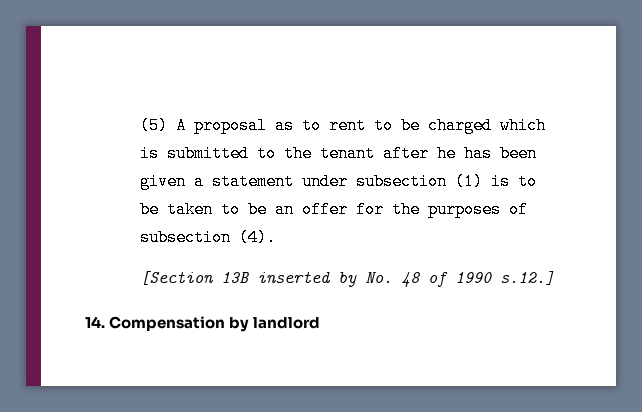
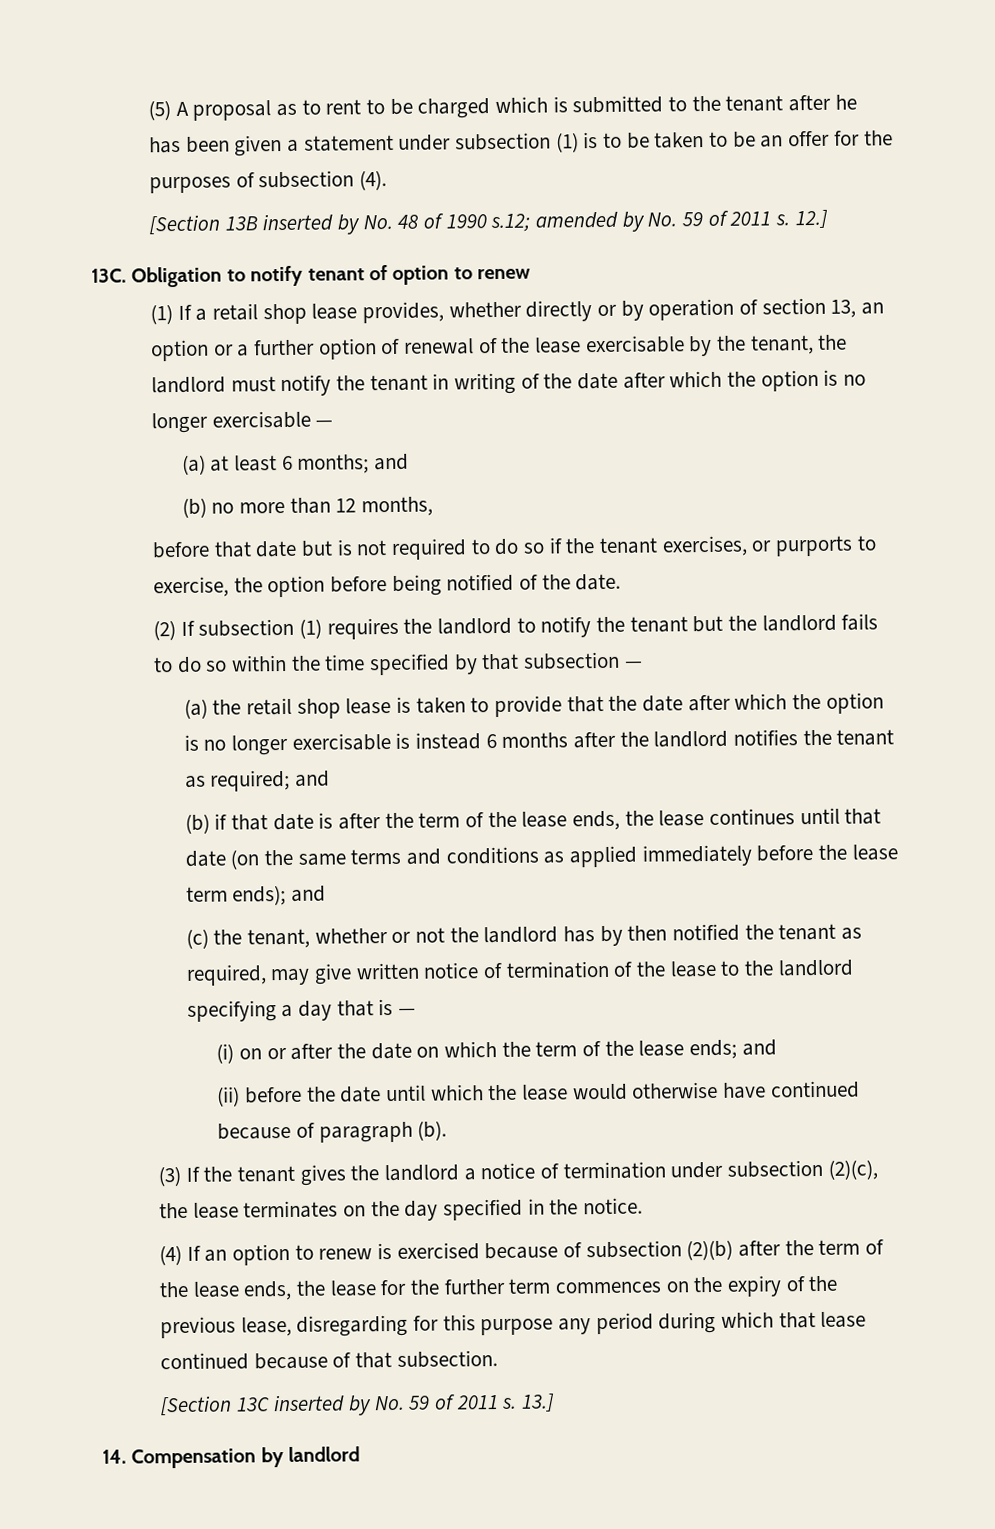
[500,271,555,285] s.12.] -> [490,209,828,233] [91,265,532,288] [150,297,885,325] [150,334,848,362] [151,369,867,397] [151,410,334,434] [181,453,410,475] [181,496,434,518] [152,535,876,560] [153,573,622,598] [153,613,879,641] [153,651,643,676] [183,692,884,719] [183,729,895,756] [184,769,331,792] [184,807,882,834] [184,844,898,870] [185,884,327,906] [185,923,863,949] [185,959,854,986] [186,998,417,1022] [216,1039,777,1064] [217,1080,860,1107] [217,1120,448,1143] [158,1159,878,1187] [159,1197,644,1221] [159,1239,885,1266] [159,1275,838,1301] [160,1311,867,1339] [160,1350,498,1371] [160,1393,556,1416] s.12; amended by No. 59 of 2011 s. 12.] // 13C. Obligation to notify tenant of option to renew // (1) If a retail shop lease provides, whether directly or by operation of section 13, an option or a further option of renewal of the lease exercisable by the tenant, the landlord must notify the tenant in writing of the date after which the option is no longer exercisable — // (a) at least 6 months; and // (b) no more than 12 months, // before that date but is not required to do so if the tenant exercises, or purports to exercise, the option before being notified of the date. // (2) If subsection (1) requires the landlord to notify the tenant but the landlord fails to do so within the time specified by that subsection — // (a) the retail shop lease is taken to provide that the date after which the option is no longer exercisable is instead 6 months after the landlord notifies the tenant as required; and // (b) if that date is after the term of the lease ends, the lease continues until that date (on the same terms and conditions as applied immediately before the lease term ends); and // (c) the tenant, whether or not the landlord has by then notified the tenant as required, may give written notice of termination of the lease to the landlord specifying a day that is — // (i) on or after the date on which the term of the lease ends; and // (ii) before the date until which the lease would otherwise have continued because of paragraph (b). // (3) If the tenant gives the landlord a notice of termination under subsection (2)(c), the lease terminates on the day specified in the notice. // (4) If an option to renew is exercised because of subsection (2)(b) after the term of the lease ends, the lease for the further term commences on the expiry of the previous lease, disregarding for this purpose any period during which that lease continued because of that subsection. // [Section 13C inserted by No. 59 of 2011 s. 13.]

